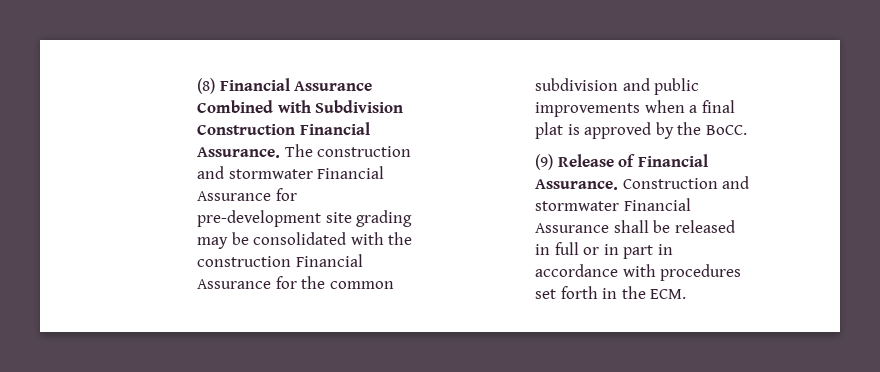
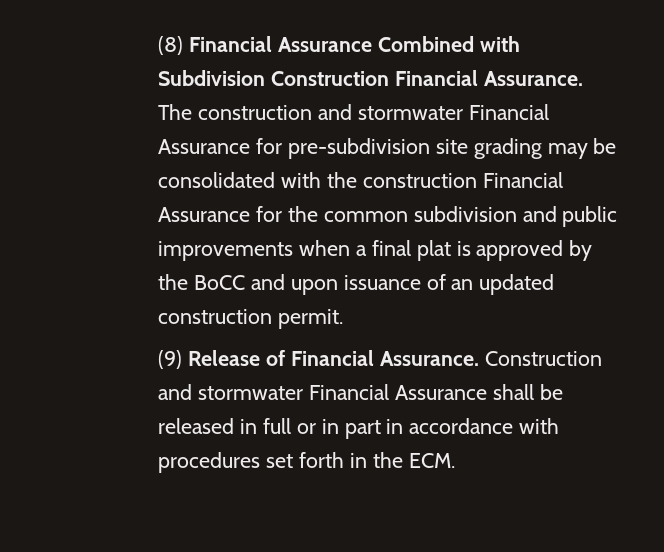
[196,210,321,227] pre-development -> [288,138,431,159] pre-subdivision
[705,125,747,135] BoCC. -> [194,274,555,295] [158,309,344,329] BoCC and upon issuance of an updated construction permit.

